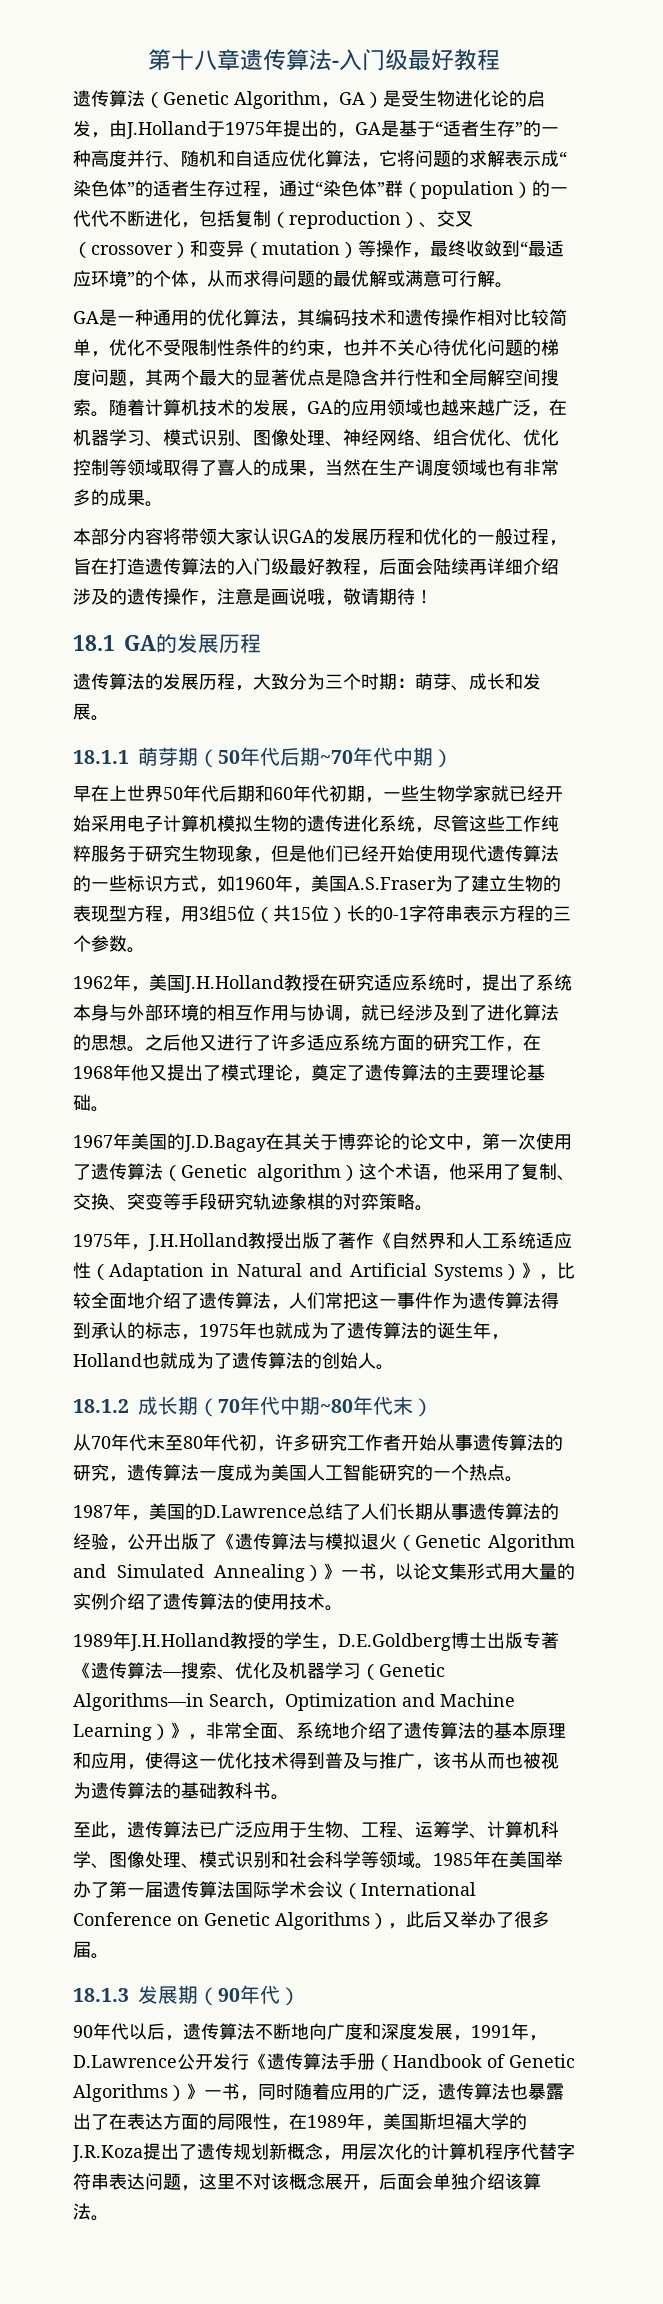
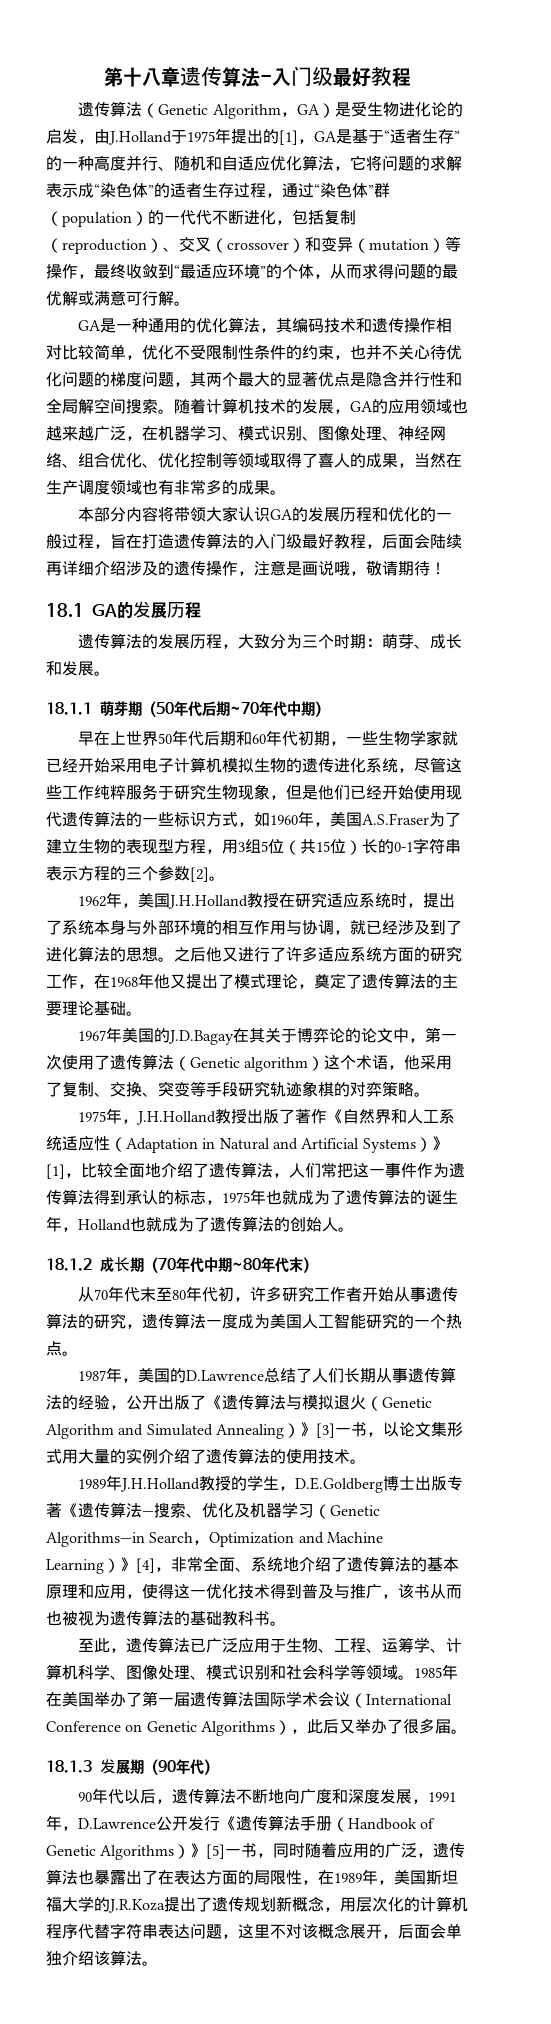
(337, 128) none -> [279,130,298,145] [1]
(127, 943) none -> [190,867,209,882] [2]
(539, 1270) none -> [46,1164,65,1179] [1]
(341, 1571) none -> [315,1423,335,1438] [3]
(188, 1730) none -> [136,1558,155,1573] [4]
(204, 2091) none -> [206,1844,226,1859] [5]

